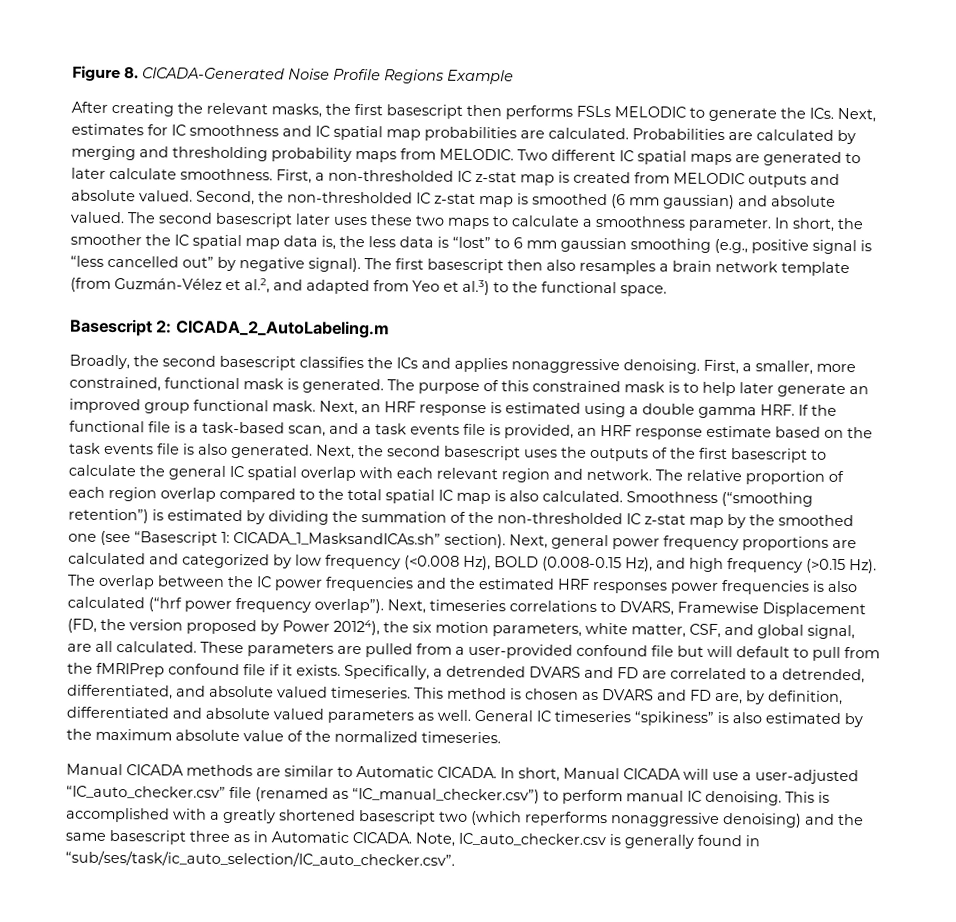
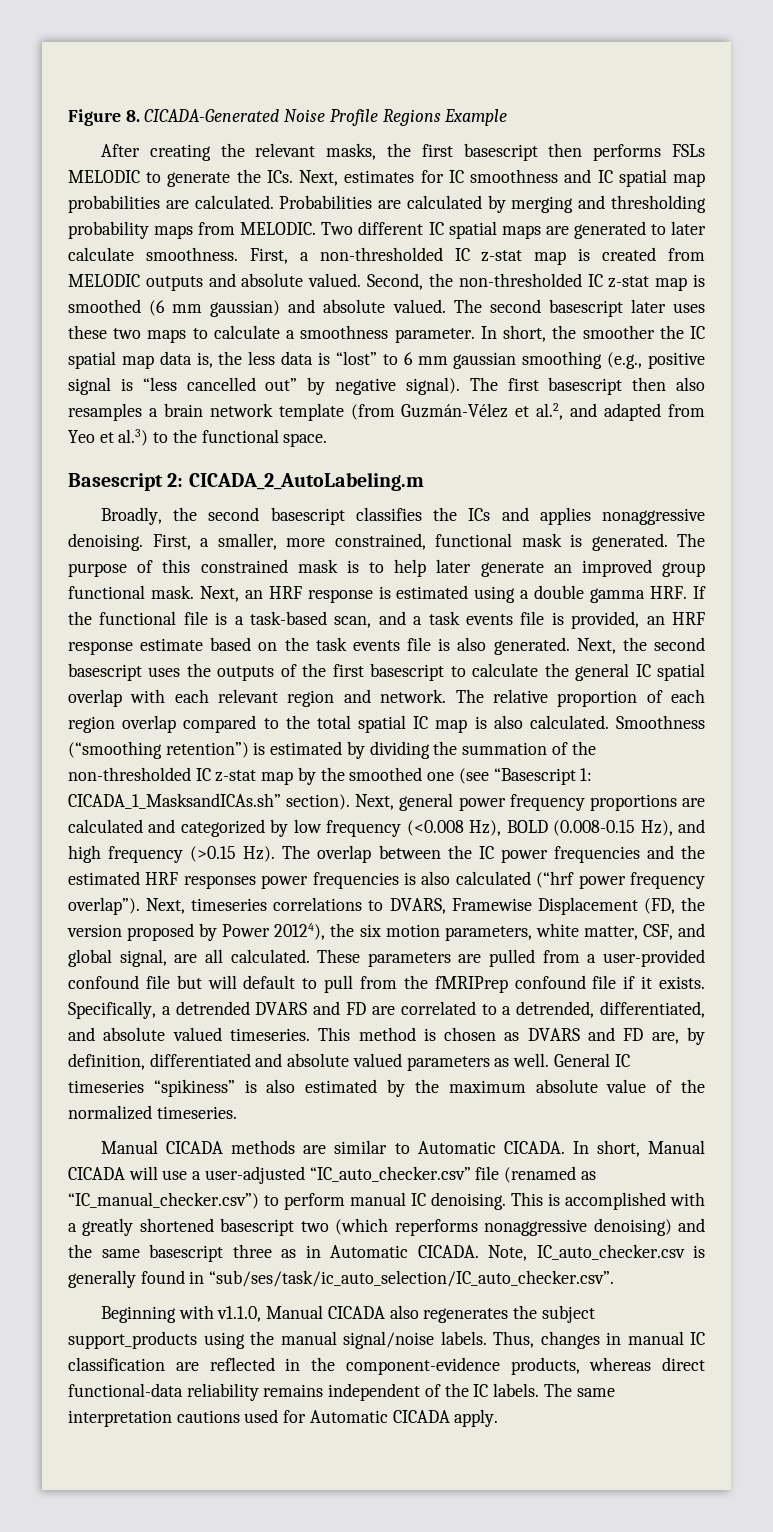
(455, 859) none -> [101,1305,595,1323] [68,1331,705,1349] [68,1357,705,1375] [68,1383,615,1401] [68,1409,499,1427] // Beginning with v1.1.0, Manual CICADA also regenerates the subject support_products using the manual signal/noise labels. Thus, changes in manual IC classification are reflected in the component-evidence products, whereas direct functional-data reliability remains independent of the IC labels. The same interpretation cautions used for Automatic CICADA apply.

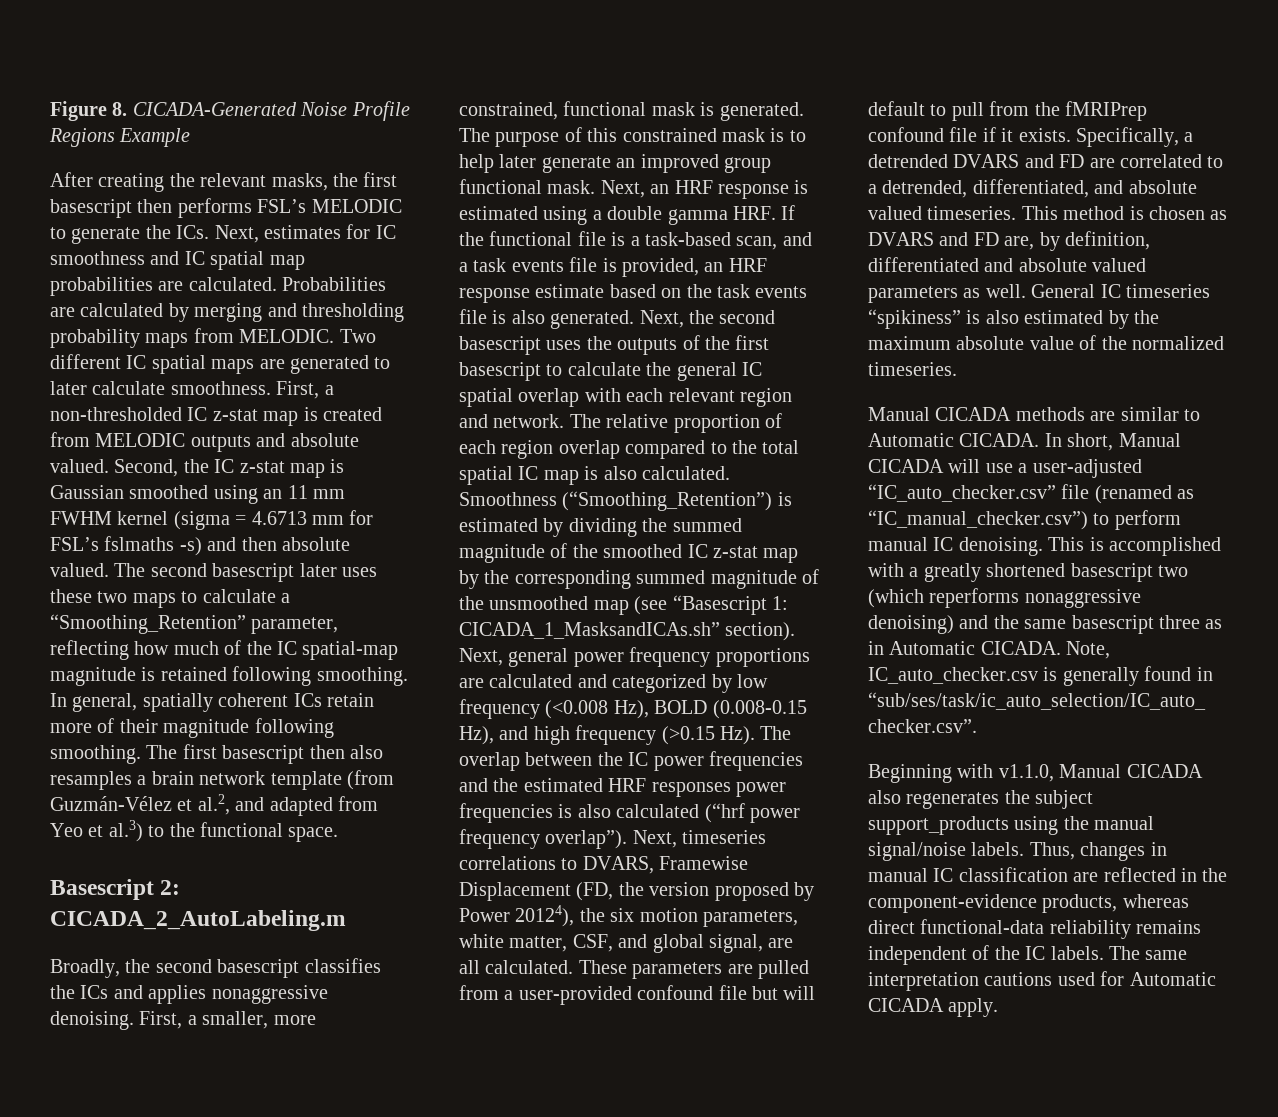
[672,144,705,157] FSLs -> [257,199,307,213] FSL’s
[458,273,706,291] [68,299,316,317] non-thresholded IC z-stat map is smoothed (6 mm gaussian) and -> [214,459,345,478] [50,485,345,504] [50,510,374,530] [50,536,277,556] IC z-stat map is Gaussian smoothed using an 11 mm FWHM kernel (sigma = 4.6713 mm for FSL’s fslmaths -s) and then
[300,325,706,343] [68,351,706,369] [68,377,460,395] smoothness parameter. In short, the smoother the IC spatial map data is, the less data is “lost” to 6 mm gaussian smoothing (e.g., positive signal is “less cancelled out” by negative signal). -> [50,614,339,634] [50,640,399,660] [50,666,408,686] [50,693,374,712] [50,718,334,738] [50,745,141,764] “Smoothing_Retention” parameter, reflecting how much of the IC spatial-map magnitude is retained following smoothing. In general, spatially coherent ICs retain more of their magnitude following smoothing.
[68,741,249,759] (“smoothing retention”) -> [562,491,773,511] (“Smoothing_Retention”)
[462,741,596,755] [68,767,191,781] summation of the non-thresholded -> [672,518,742,532] [459,543,683,563] summed magnitude of the smoothed
[349,767,455,781] smoothed one -> [514,569,819,589] [459,596,629,615] corresponding summed magnitude of the unsmoothed map

